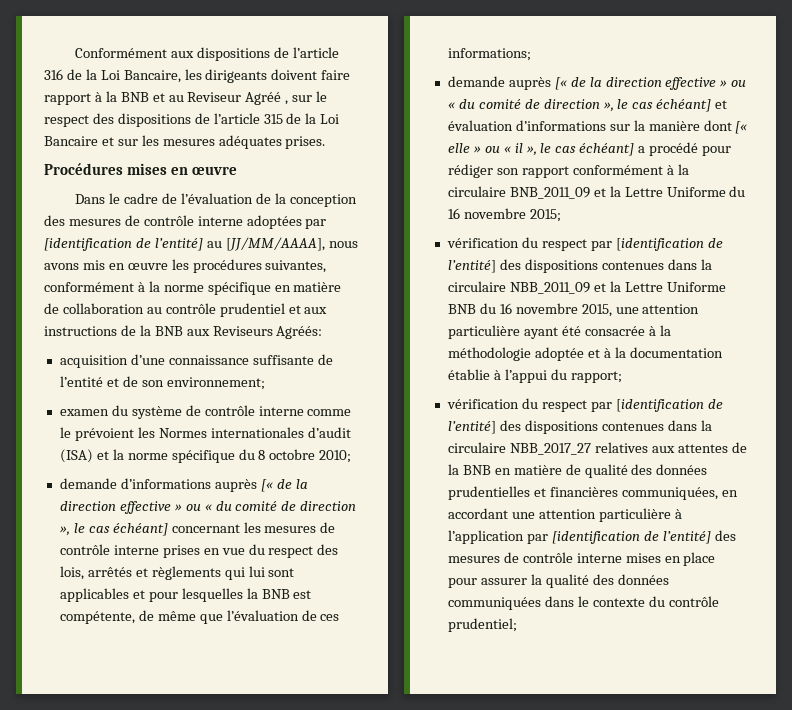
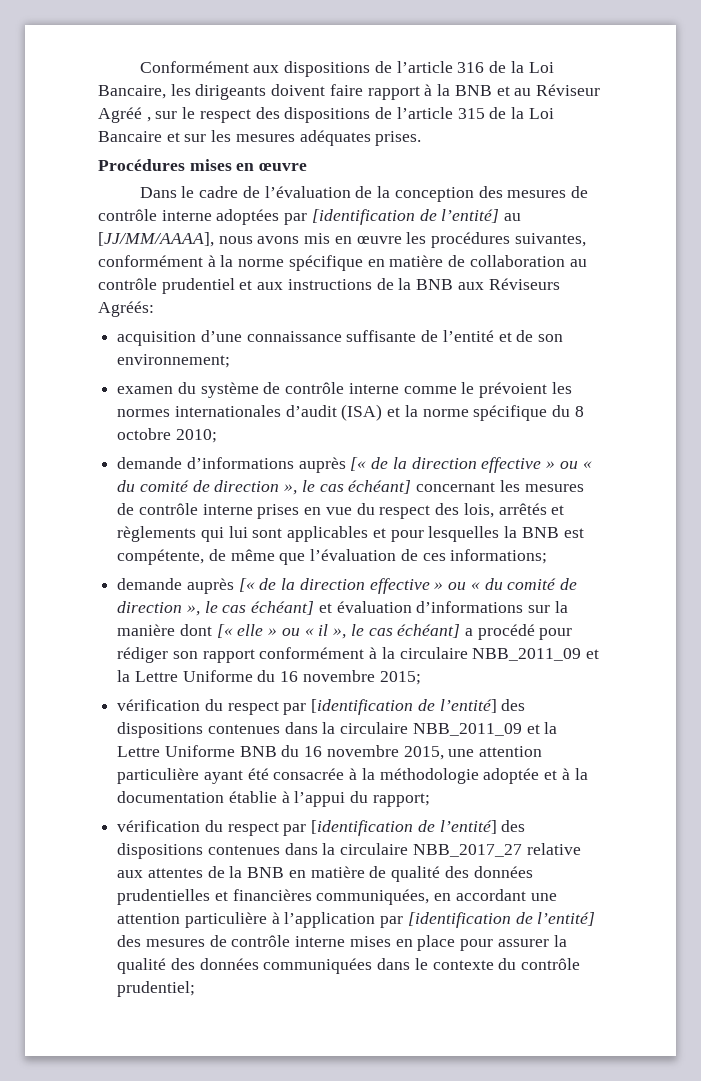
[187,92,242,102] Reviseur -> [535,84,600,96] Réviseur
[212,326,273,336] Reviseurs -> [488,278,560,290] Réviseurs
[158,428,207,438] Normes -> [117,409,171,417] normes
[509,187,590,199] BNB_2011_09 -> [472,648,582,661] NBB_2011_09
[594,442,648,453] relatives -> [526,843,581,855] relative

